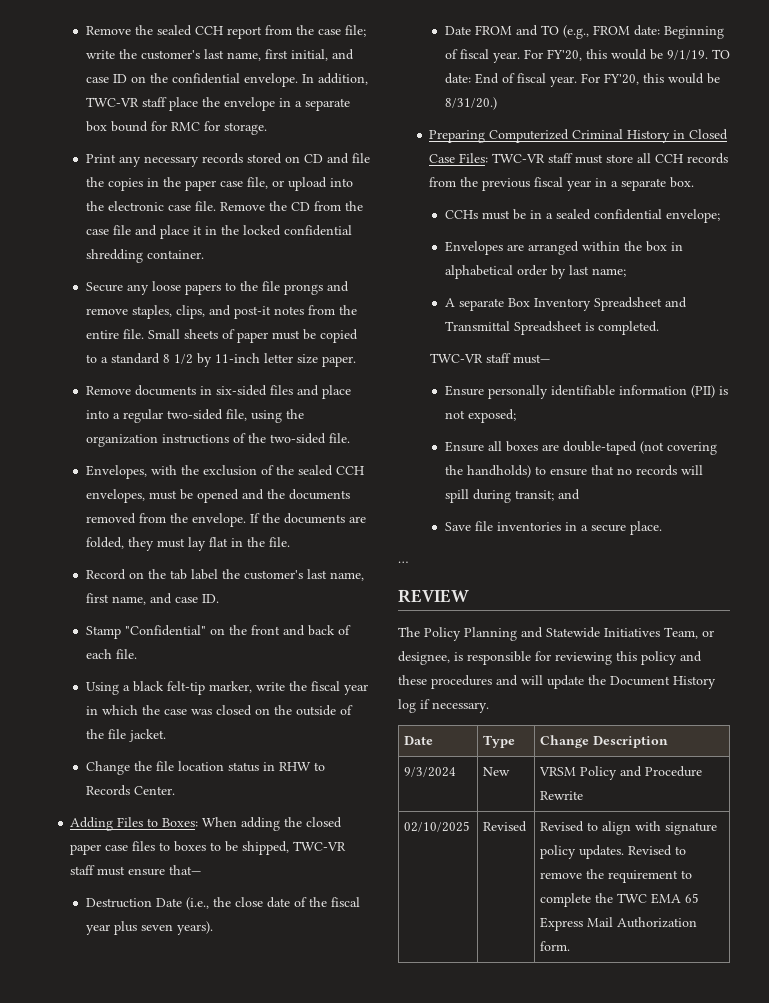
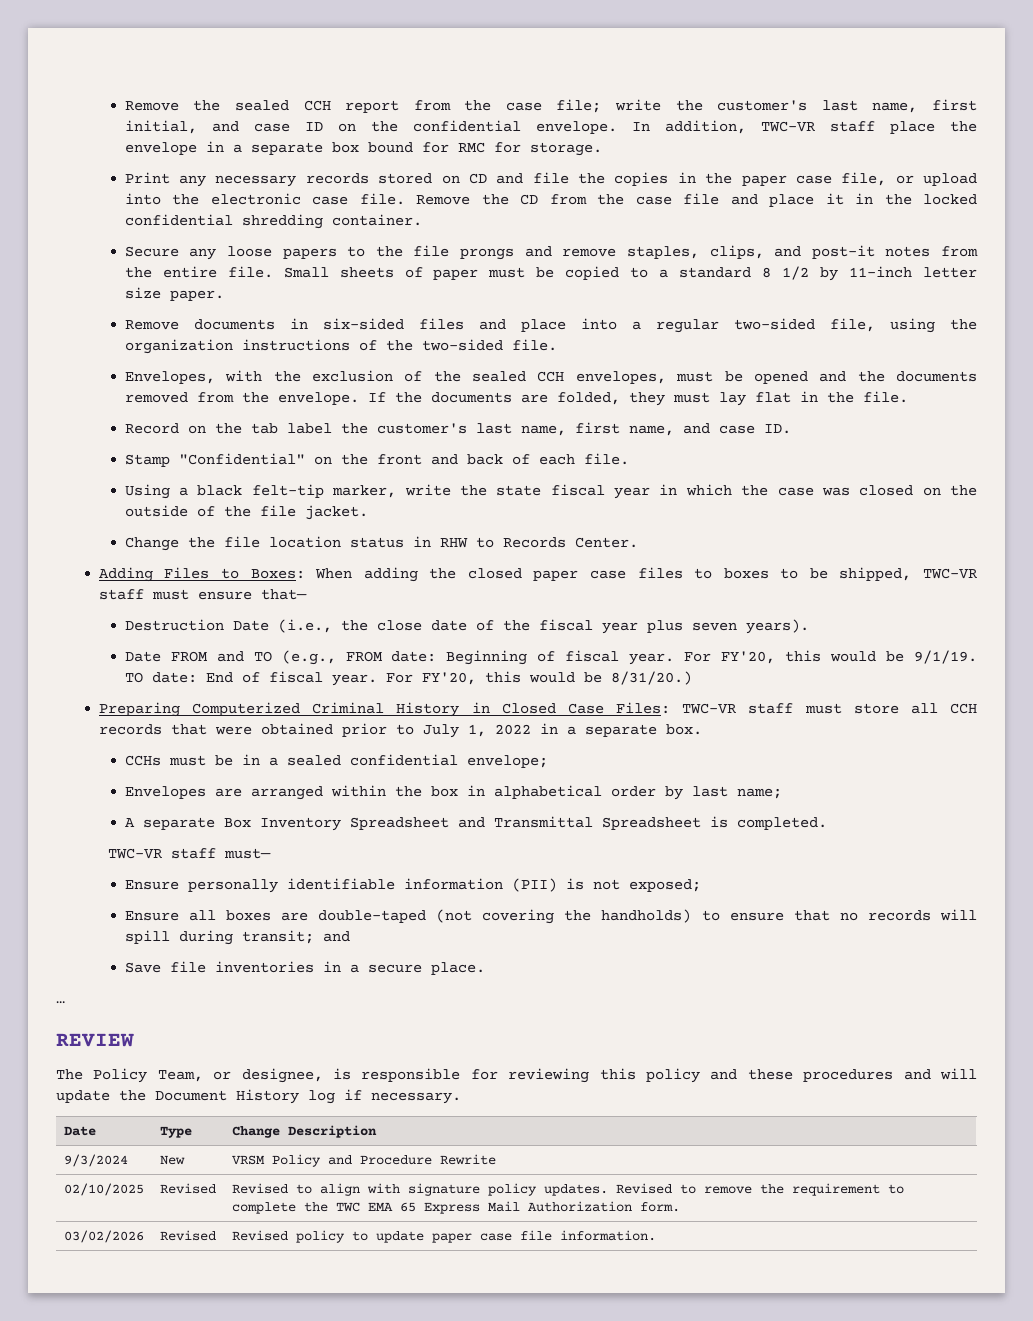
(307, 686) none -> [496,485,542,496] state
[429,177,592,191] from the previous fiscal year -> [170,723,531,738] that were obtained prior to July 1, 2022
[464,627,660,641] Planning and Statewide Initiatives -> (148, 1075) none
(571, 946) none -> [63,1230,144,1243] [159,1230,216,1241] [231,1230,656,1243] // 03/02/2026 | Revised | Revised policy to update paper case file information.

